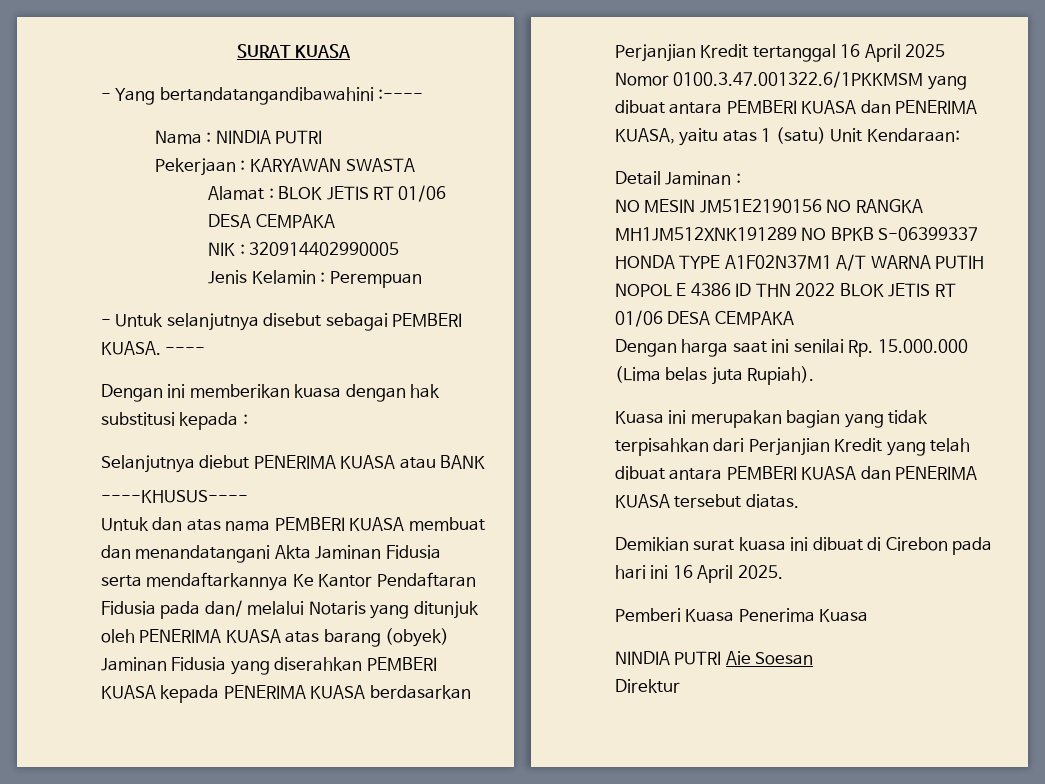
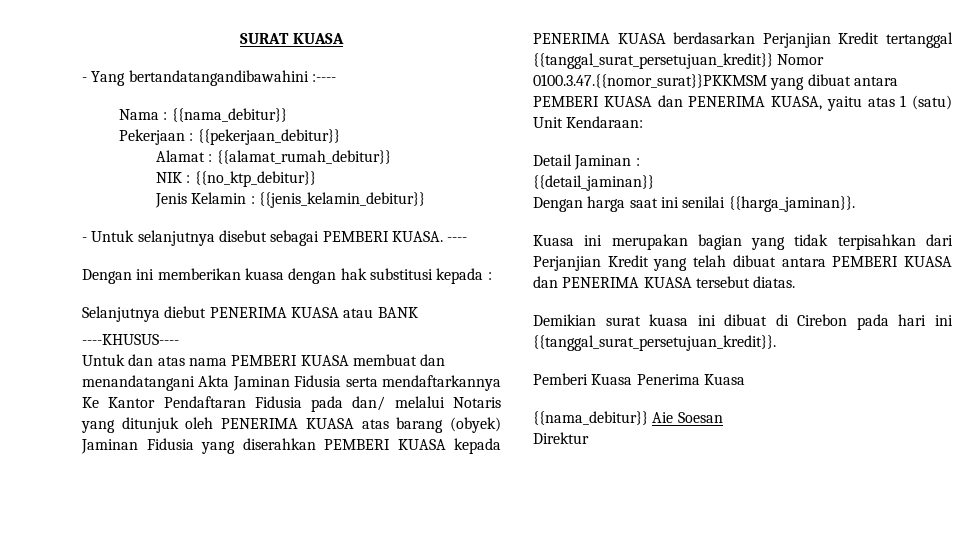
[215,130,322,144] NINDIA PUTRI -> [171,108,287,122] {{nama_debitur}}
[249,158,415,172] KARYAWAN SWASTA -> [197,129,340,145] {{pekerjaan_debitur}}
[278,185,447,202] [208,214,335,228] BLOK JETIS RT 01/06 DESA CEMPAKA -> [216,150,391,164] {{alamat_rumah_debitur}}
[249,242,400,256] 320914402990005 -> [194,171,316,187] {{no_ktp_debitur}}
[329,271,422,288] Perempuan -> [259,192,426,208] {{jenis_kelamin_debitur}}
[840,44,946,62] [615,71,924,88] 16 April 2025 Nomor 0100.3.47.001322.6/1PKKMSM -> [533,53,825,69] [533,74,767,88] {{tanggal_surat_persetujuan_kredit}} Nomor 0100.3.47.{{nomor_surat}}PKKMSM
[615,199,923,213] [615,227,979,241] [615,254,985,271] [615,283,956,297] [615,310,794,327] NO MESIN JM51E2190156 NO RANGKA MH1JM512XNK191289 NO BPKB S-06399337 HONDA TYPE A1F02N37M1 A/T WARNA PUTIH NOPOL E 4386 ID THN 2022 BLOK JETIS RT 01/06 DESA CEMPAKA -> [533,175,654,191] {{detail_jaminan}}
[848,339,968,357] [615,366,815,385] Rp. 15.000.000 (Lima belas juta Rupiah). -> [728,196,855,212] {{harga_jaminan}}.
[672,565,783,583] 16 April 2025. -> [533,335,776,351] {{tanggal_surat_persetujuan_kredit}}.
[615,651,722,665] NINDIA PUTRI -> [533,411,648,425] {{nama_debitur}}

